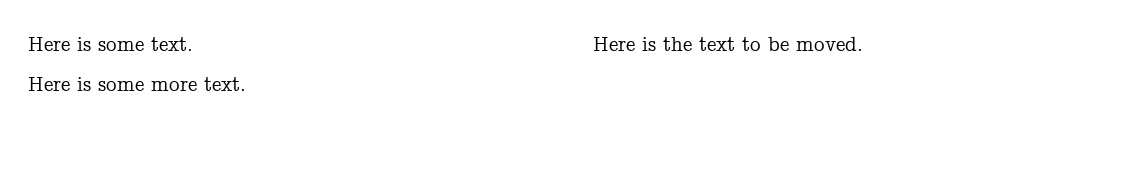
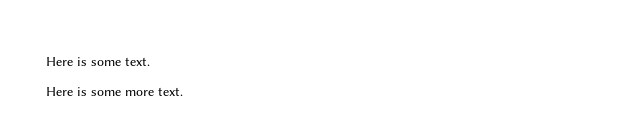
[593,37,863,51] // Here is the text to be moved. -> (183, 91) none

